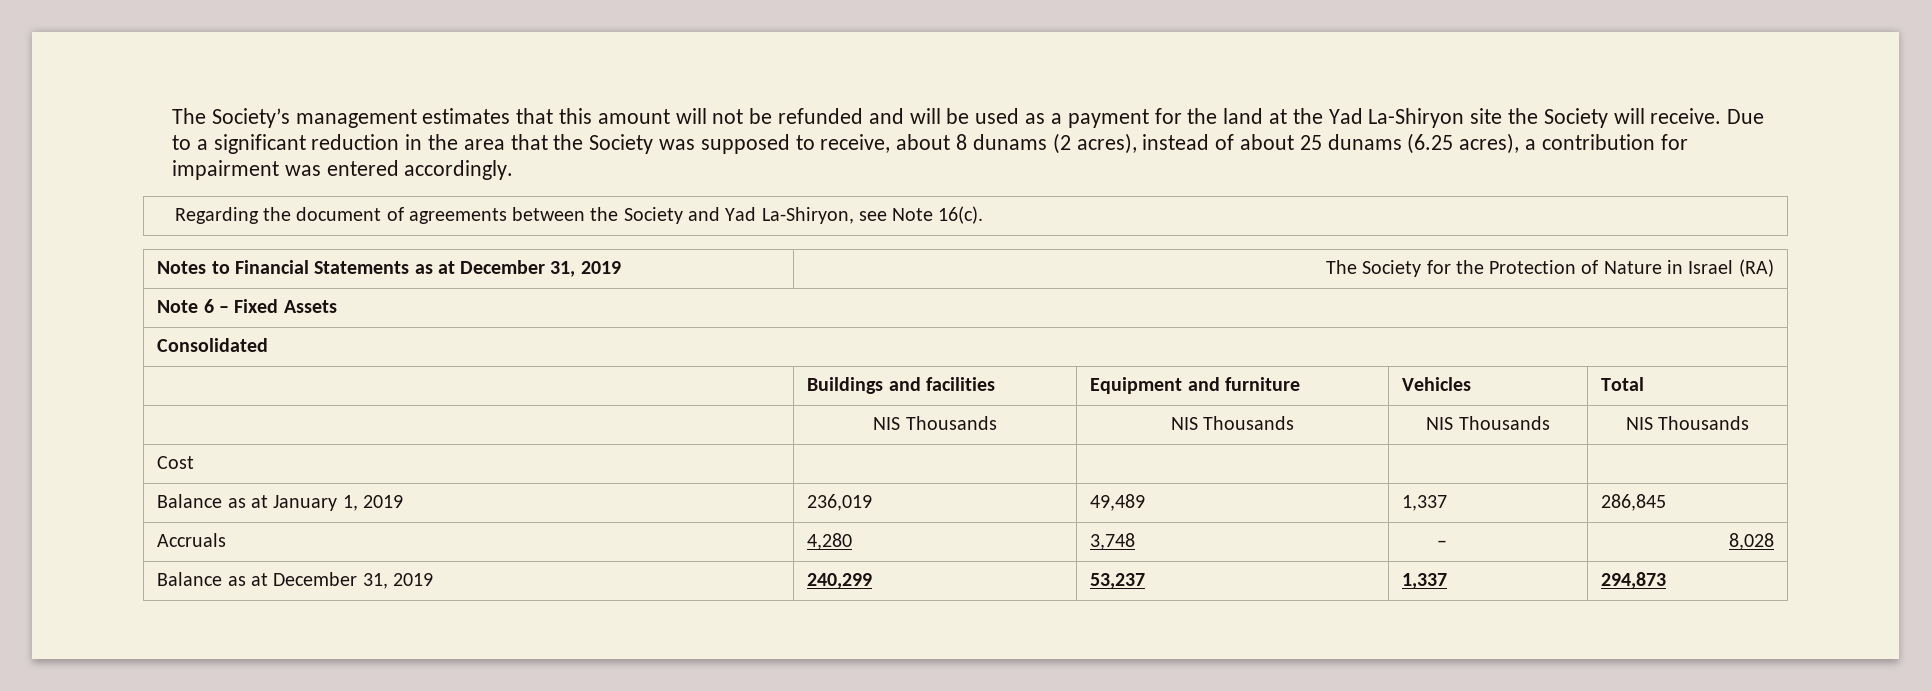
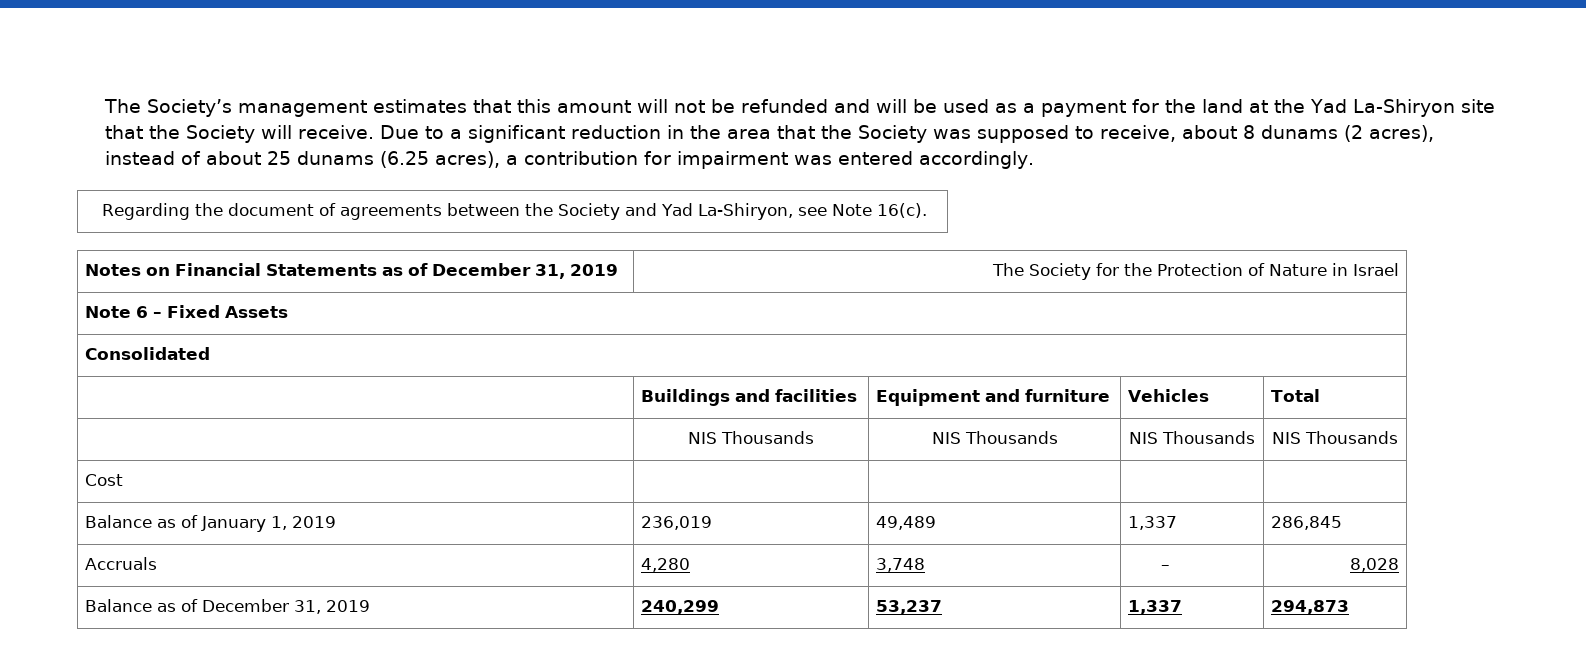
(1503, 116) none -> [105,125,144,139] that
[211,261,230,274] to -> [145,267,170,276] on
[437,261,455,274] at -> [407,263,428,276] of
[1738,259,1774,277] (RA) -> (1400, 269) none
[250,495,268,508] at -> [180,515,198,528] of
[250,573,268,586] at -> [180,599,198,612] of

